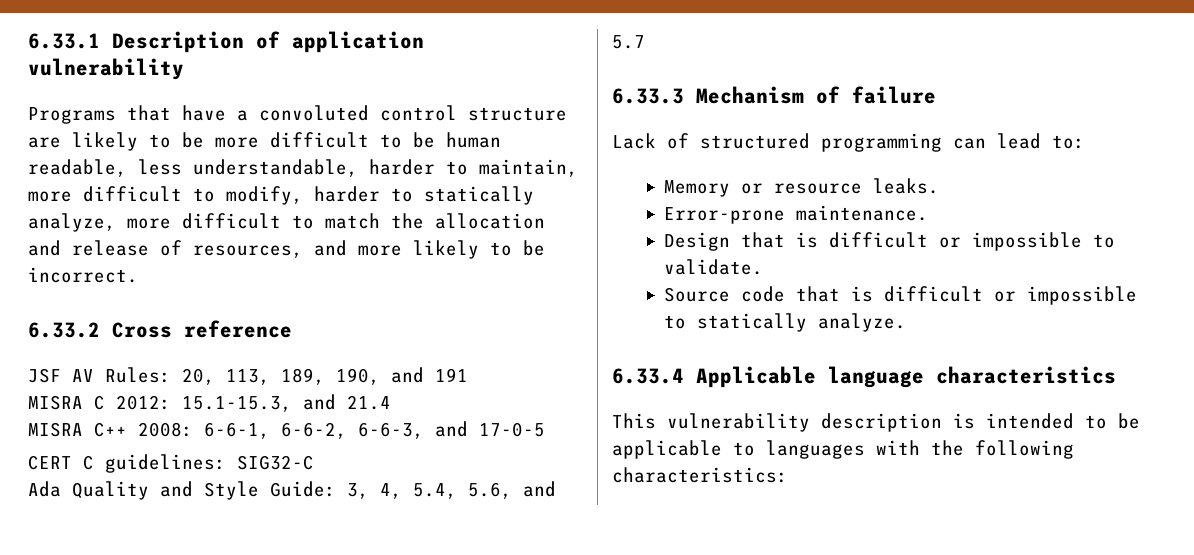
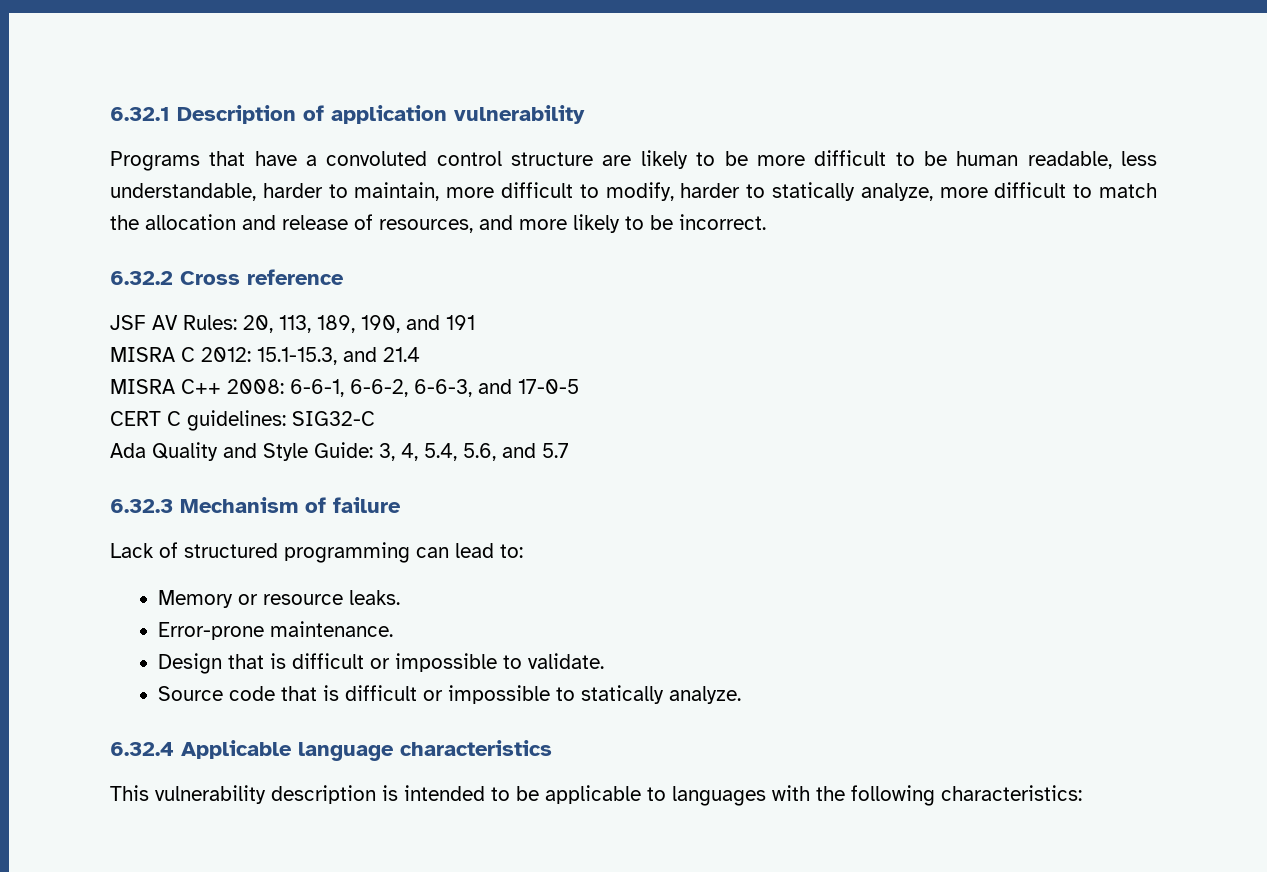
[28,33,100,49] 6.33.1 -> [110,107,170,121] 6.32.1
[28,322,100,338] 6.33.2 -> [110,271,173,285] 6.32.2
[612,88,684,104] 6.33.3 -> [110,499,173,513] 6.32.3
[612,368,684,384] 6.33.4 -> [110,742,174,756] 6.32.4

